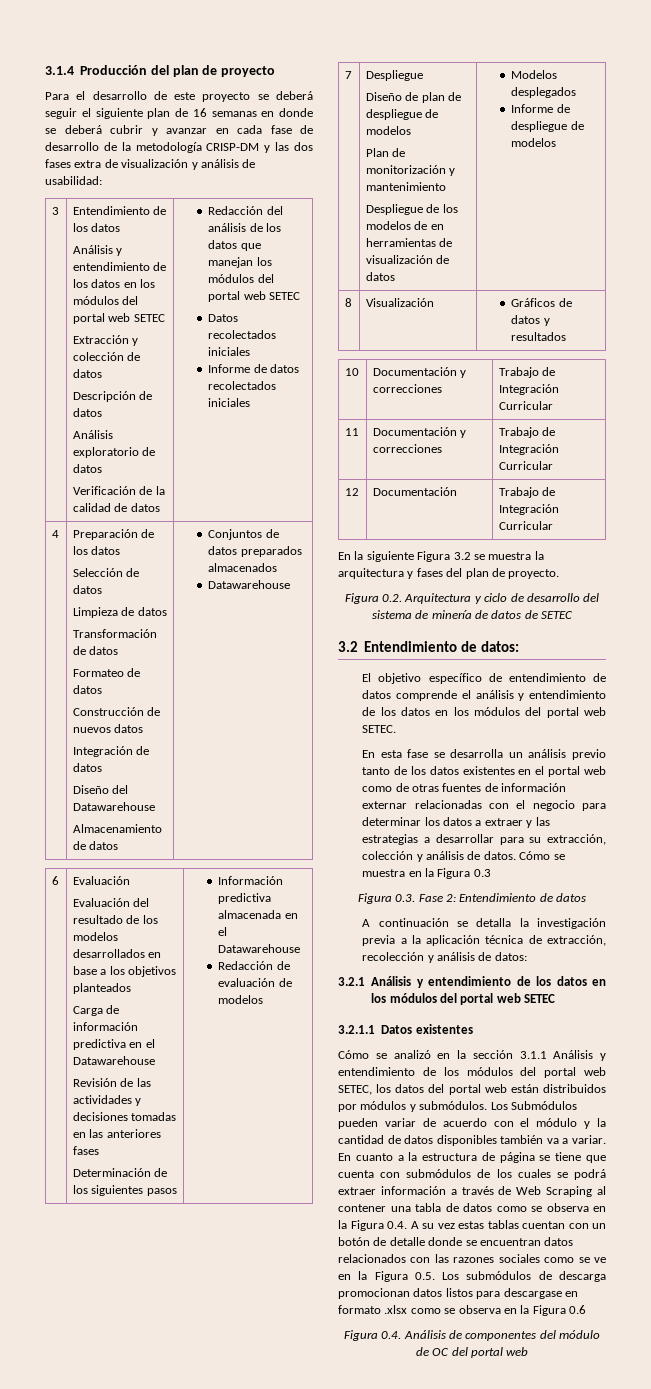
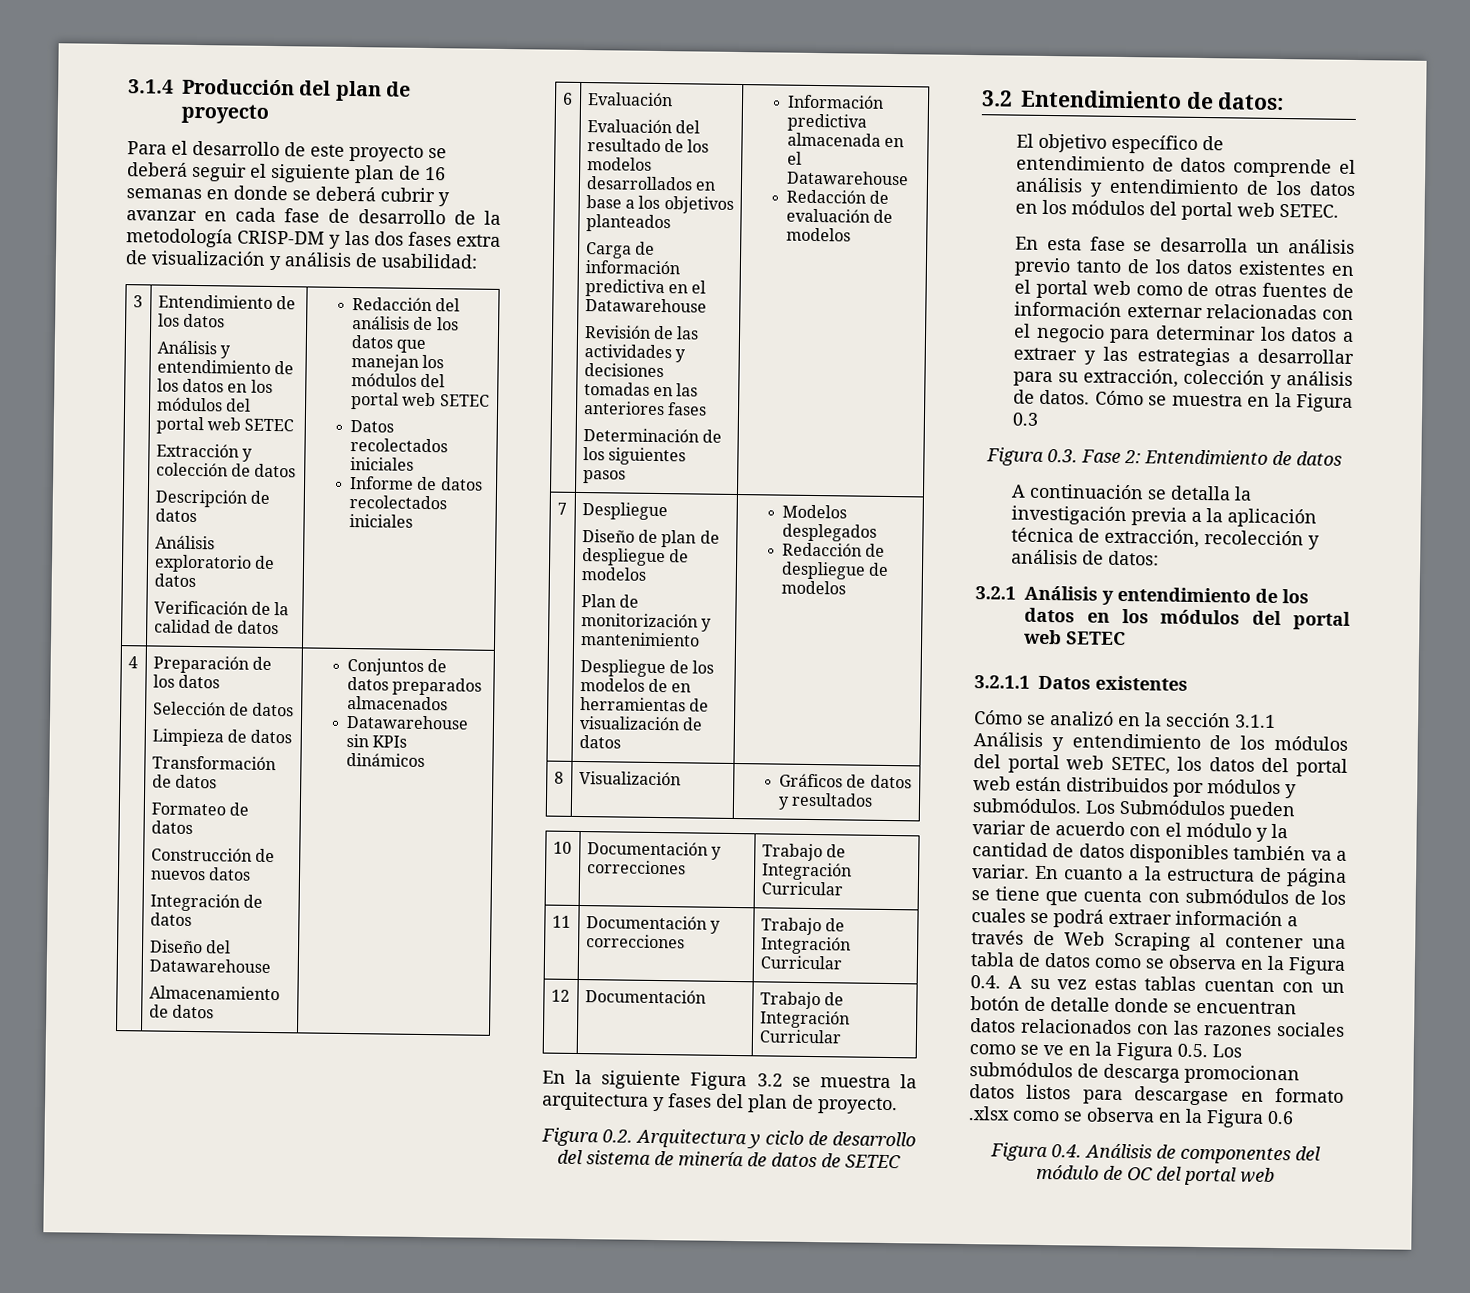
(291, 584) none -> [346,733,408,748] [346,752,426,768] sin KPIs dinámicos
[511,104,554,113] Informe -> [782,542,863,557] Redacción

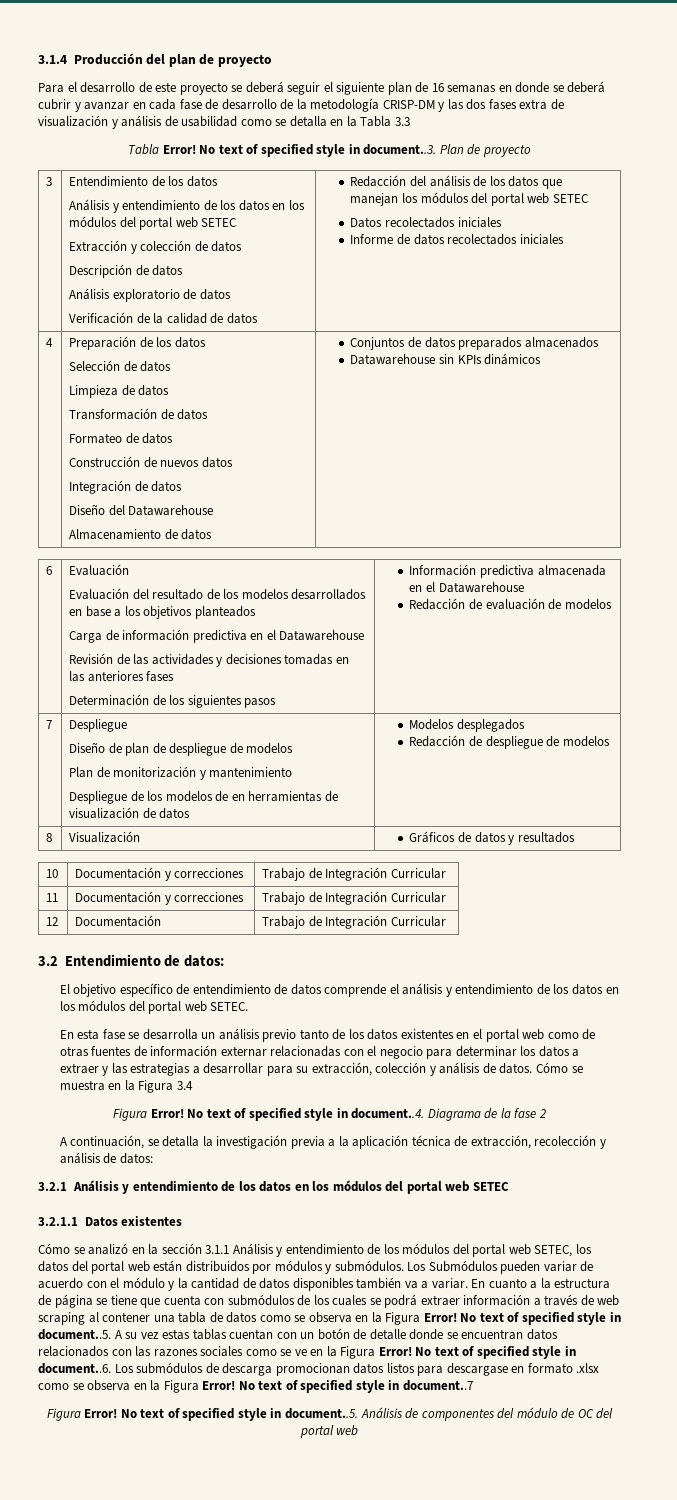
[381,253,478,269] usabilidad: -> [181,116,410,127] [128,144,531,157] usabilidad como se detalla en la Tabla 3.3 // Tabla Error! No text of specified style in document..3. Plan de proyecto
[542,1069,917,1091] [542,1091,898,1115] [540,1127,916,1149] [557,1149,901,1169] // En la siguiente Figura 3.2 se muestra la arquitectura y fases del plan de proyecto. // Figura 0.2. Arquitectura y ciclo de desarrollo del sistema de minería de datos de SETEC -> (446, 921) none
[1011,412,1039,426] [986,447,1342,466] [1010,483,1144,500] 0.3 // Figura 0.3. Fase 2: Entendimiento de datos // A continuación -> [176,1081,193,1090] [113,1108,546,1121] [59,1135,145,1149] 3.4 // Figura Error! No text of specified style in document..4. Diagrama de la fase 2 // A continuación,
[1063,931,1191,951] Web Scraping -> [597,1295,620,1306] [38,1312,85,1325] web scraping
[970,975,1001,989] 0.4. -> [423,1312,621,1325] [38,1329,111,1340] Error! No text of specified style in document..5.
[1177,1043,1208,1058] 0.5. -> [378,1346,576,1359] [38,1363,111,1374] Error! No text of specified style in document..6.
[1267,1110,1294,1125] [990,1142,1082,1162] 0.6 // Figura 0.4. -> [202,1380,473,1393] [46,1408,358,1421] Error! No text of specified style in document..7 // Figura Error! No text of specified style in document..5.

